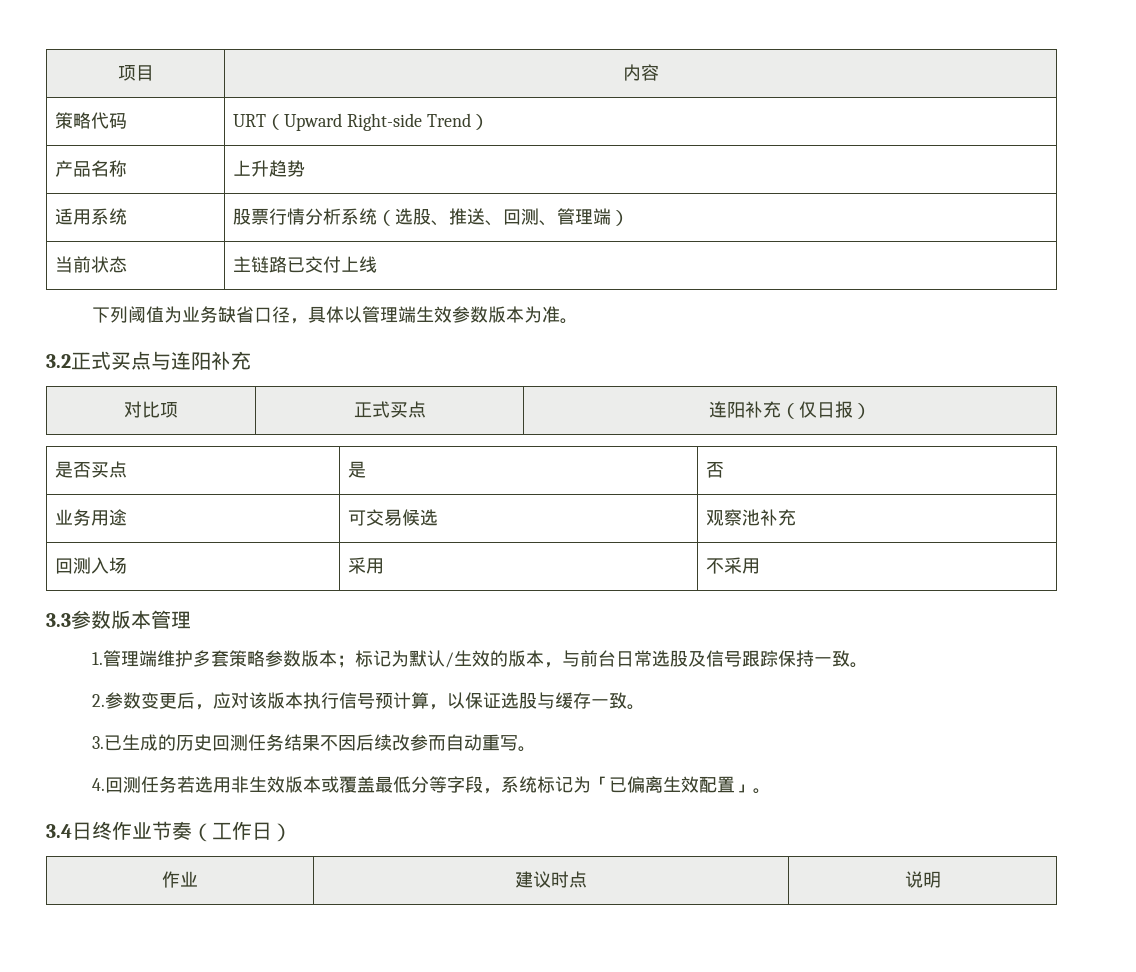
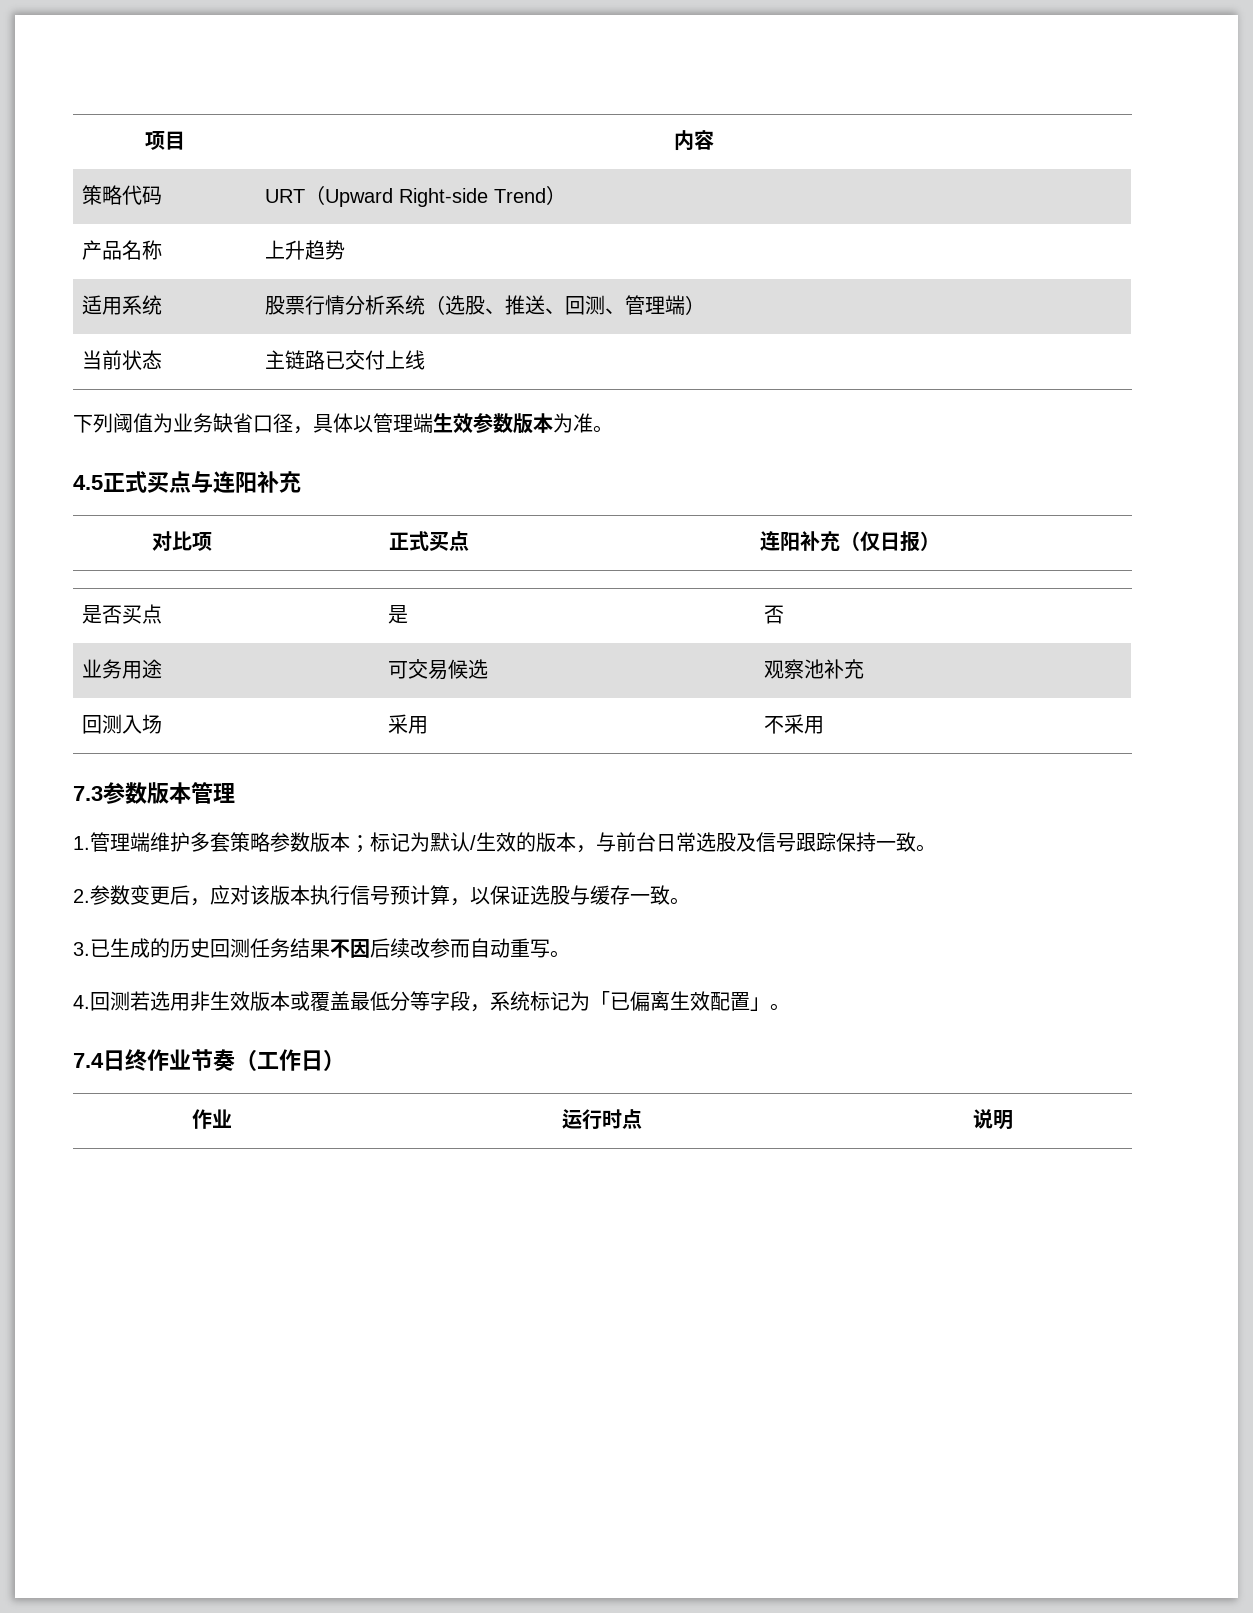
[46,354,71,368] 3.2 -> [73,475,103,490] 4.5
[46,613,71,627] 3.3 -> [73,786,103,801] 7.3
[140,776,177,793] 任务 -> (130, 1001) none
[46,824,72,838] 3.4 -> [73,1053,104,1068] 7.4
[515,871,551,888] 建议 -> [562,1109,602,1130] 运行

